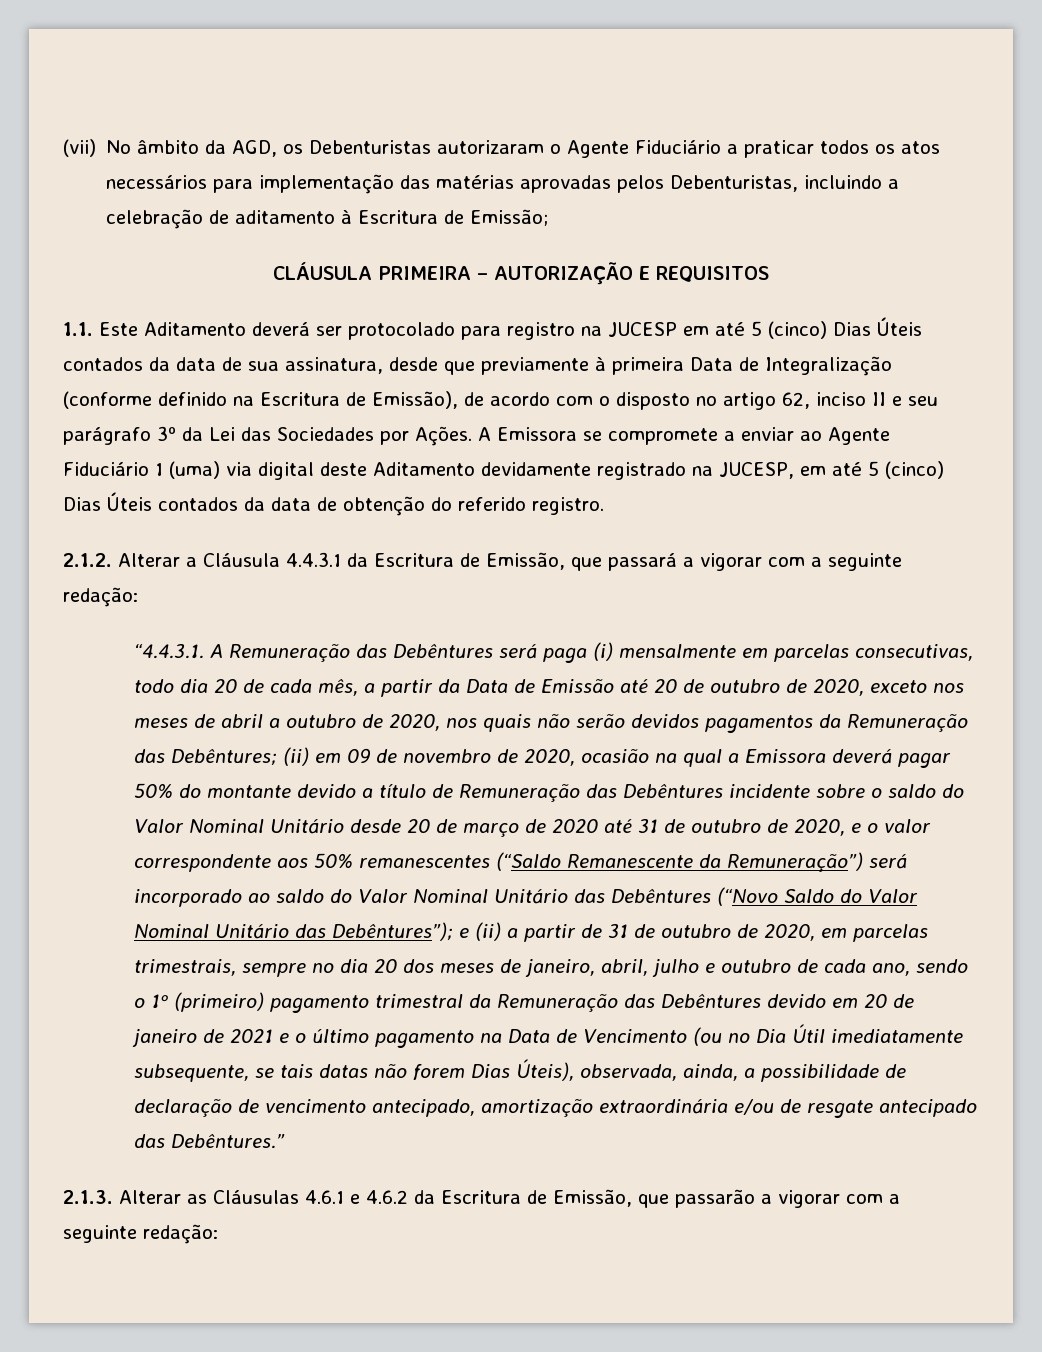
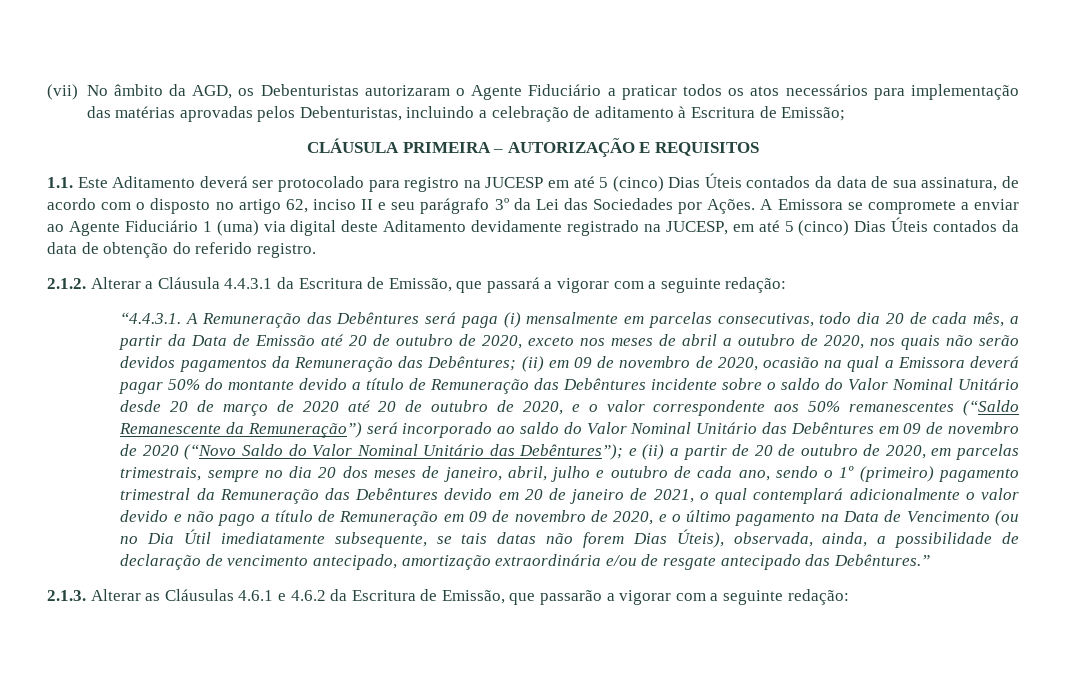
[389,356,892,376] [63,391,458,409] desde que previamente à primeira Data de Integralização (conforme definido na Escritura de Emissão), -> (998, 184) none
[637,819,658,833] 31 -> [378,401,397,412] 20
(711, 896) none -> [878,422,1019,434] [120,444,179,456] em 09 de novembro de 2020
[607,924,628,938] 31 -> [754,445,773,456] 20
[229,1029,273,1043] 2021 -> [653,488,1020,504] [120,510,654,526] 2021, o qual contemplará adicionalmente o valor devido e não pago a título de Remuneração em 09 de novembro de 2020,

